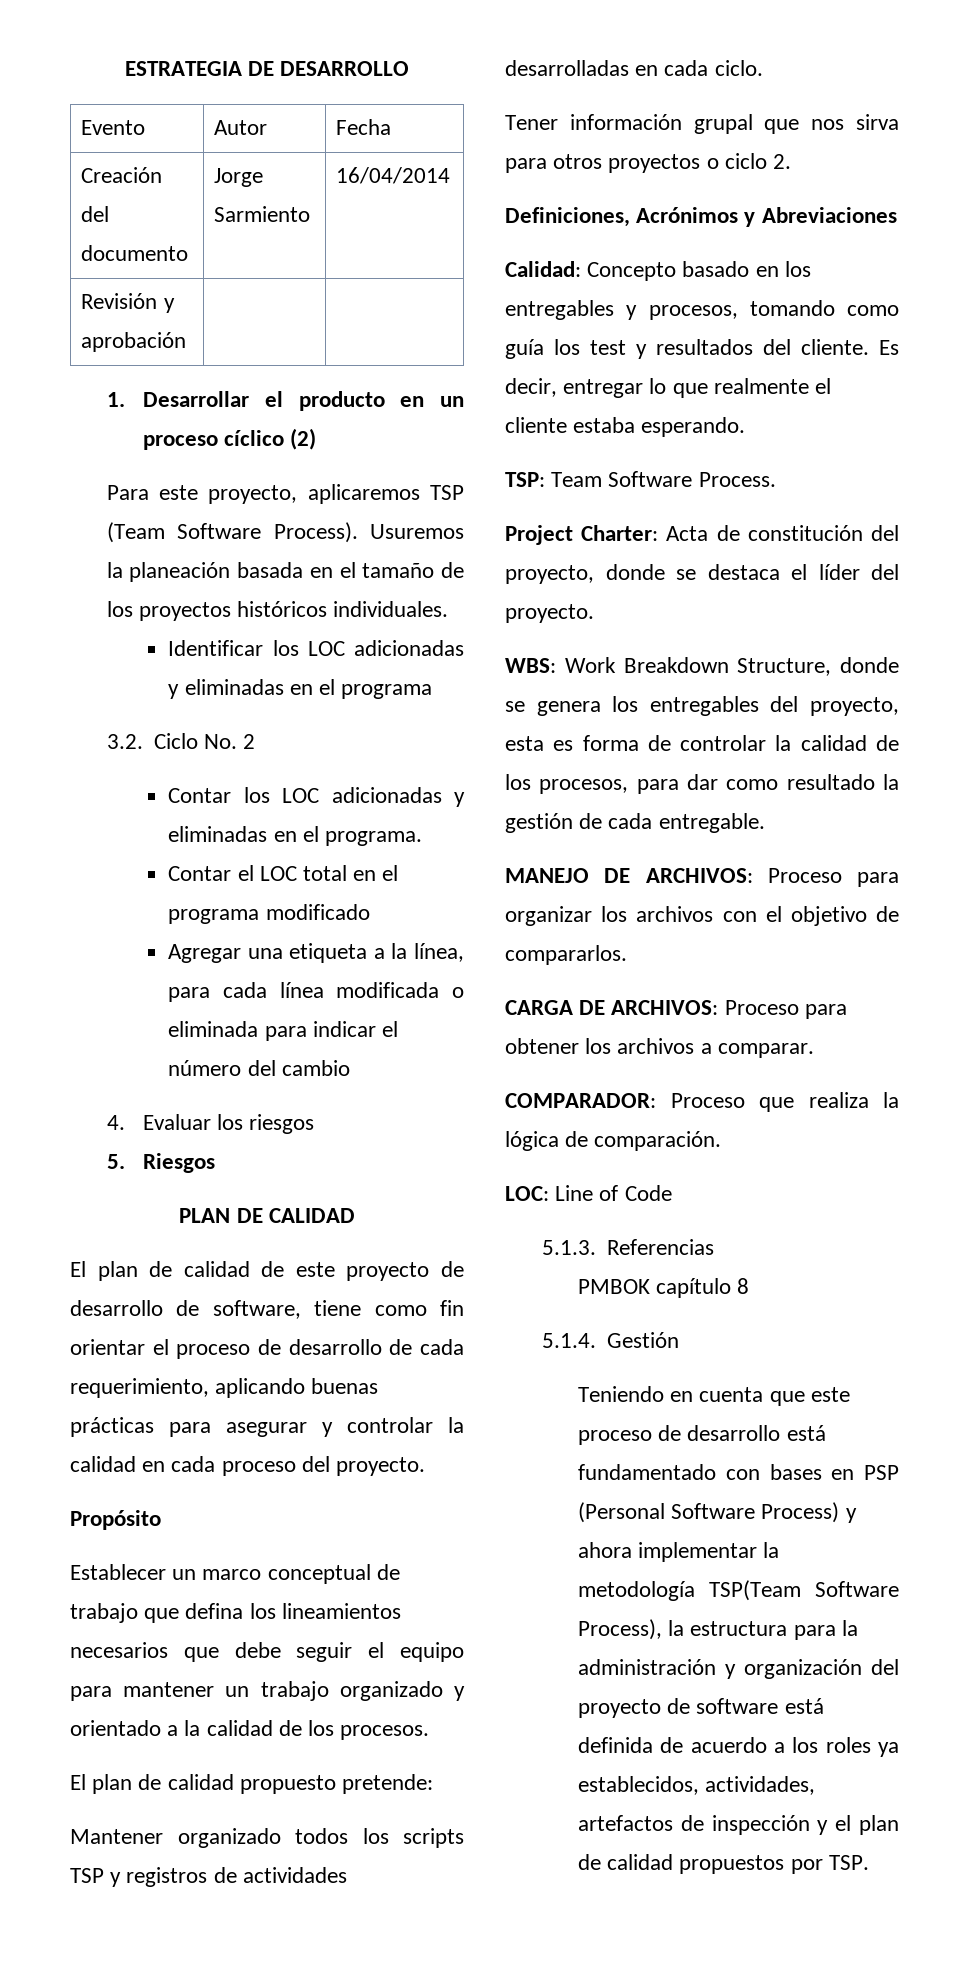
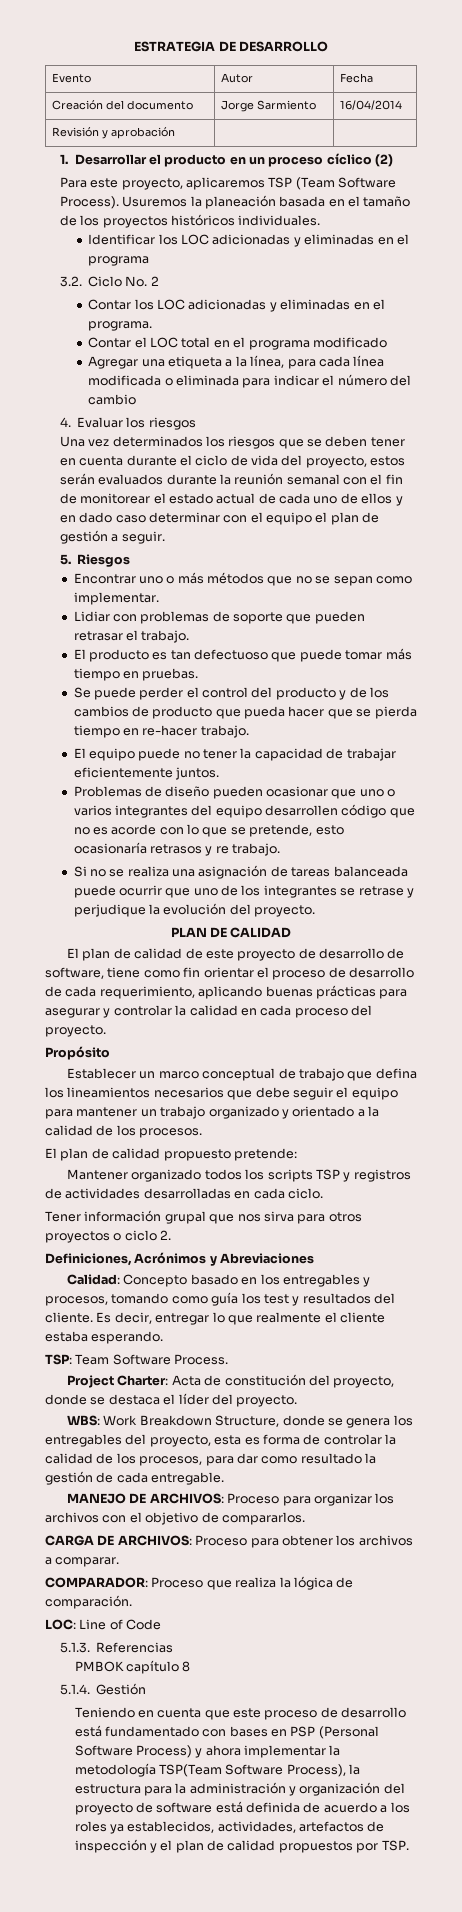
[106,1153,216,1173] 5. Riesgos -> [59,436,405,449] [59,455,406,468] [59,473,403,485] [59,493,403,506] [59,512,380,525] [59,530,165,544] [59,554,131,567] [73,572,412,586] [73,592,159,605] [73,611,365,624] [73,630,190,643] [73,648,412,662] [73,668,199,681] [73,687,389,700] [73,706,417,719] [73,725,249,738] [73,748,396,761] [73,767,219,780] [73,786,396,799] [73,804,415,818] [73,824,344,837] [73,842,281,856] [73,865,408,879] [73,885,414,898] [73,903,316,917] Una vez determinados los riesgos que se deben tener en cuenta durante el ciclo de vida del proyecto, estos serán evaluados durante la reunión semanal con el fin de monitorear el estado actual de cada uno de ellos y en dado caso determinar con el equipo el plan de gestión a seguir. // 5. Riesgos // Encontrar uno o más métodos que no se sepan como implementar. // Lidiar con problemas de soporte que pueden retrasar el trabajo. // El producto es tan defectuoso que puede tomar más tiempo en pruebas. // Se puede perder el control del producto y de los cambios de producto que pueda hacer que se pierda tiempo en re-hacer trabajo. // El equipo puede no tener la capacidad de trabajar eficientemente juntos. // Problemas de diseño pueden ocasionar que uno o varios integrantes del equipo desarrollen código que no es acorde con lo que se pretende, esto ocasionaría retrasos y re trabajo. // Si no se realiza una asignación de tareas balanceada puede ocurrir que uno de los integrantes se retrase y perjudique la evolución del proyecto.

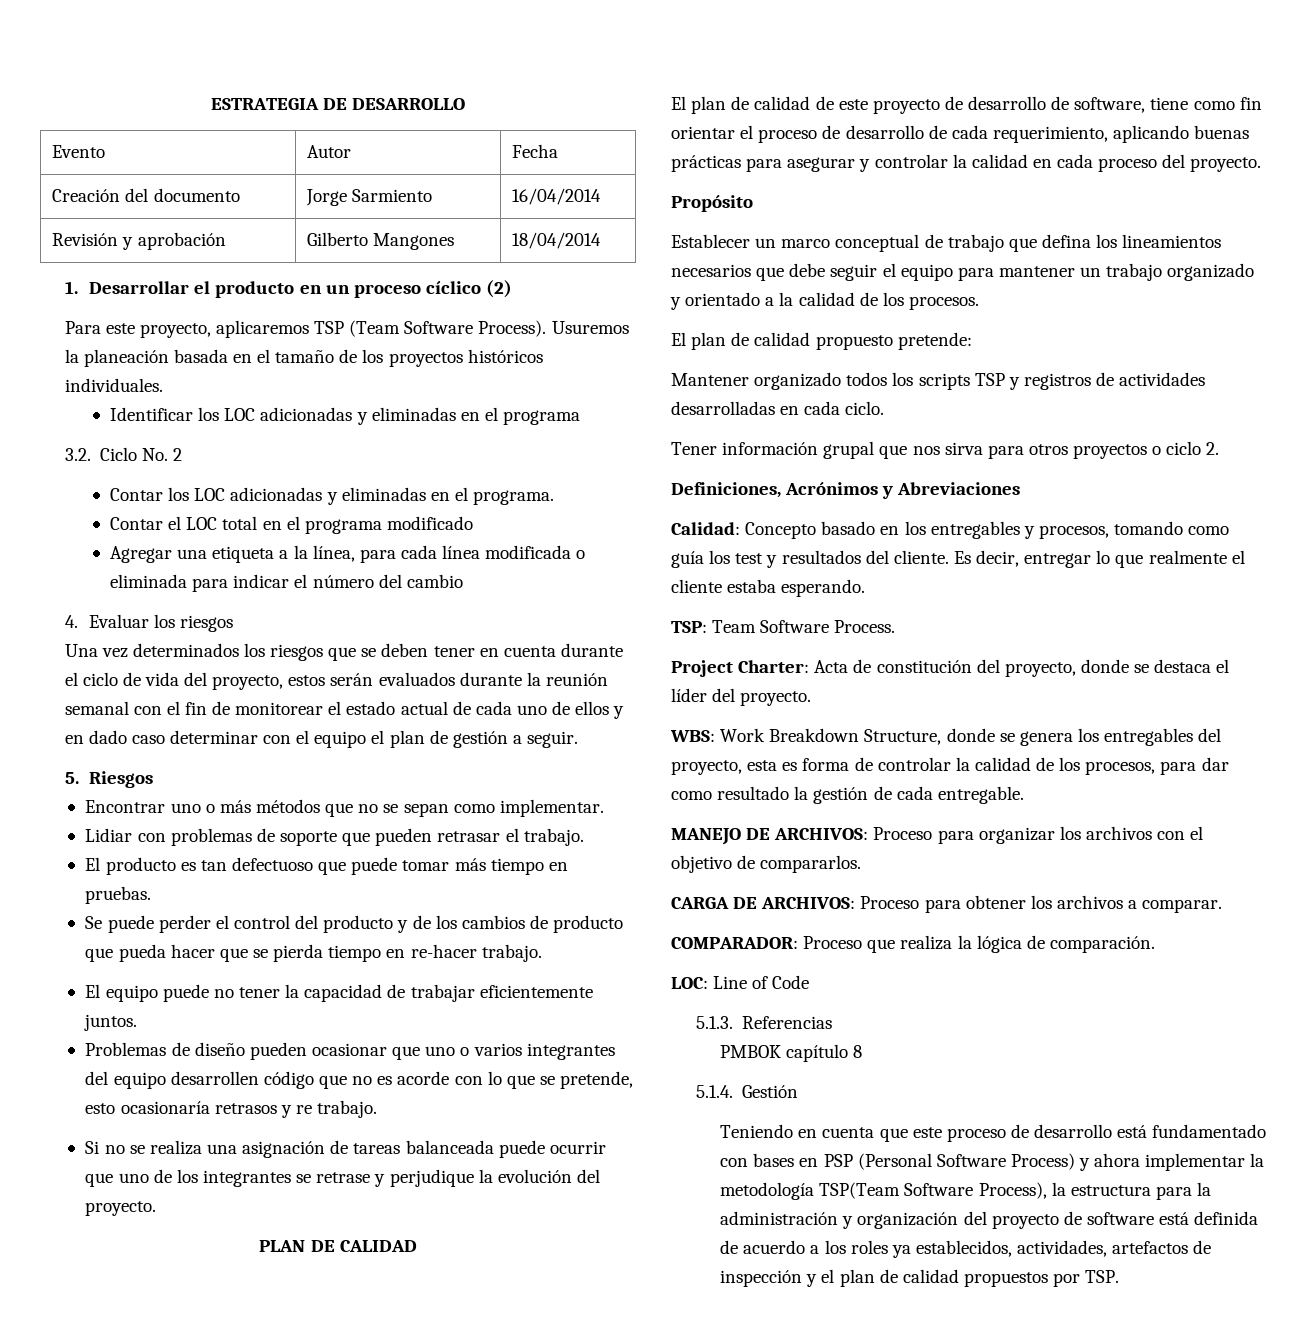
(175, 133) | -> [307,232,455,250] [512,232,602,249] Gilberto Mangones | 18/04/2014

